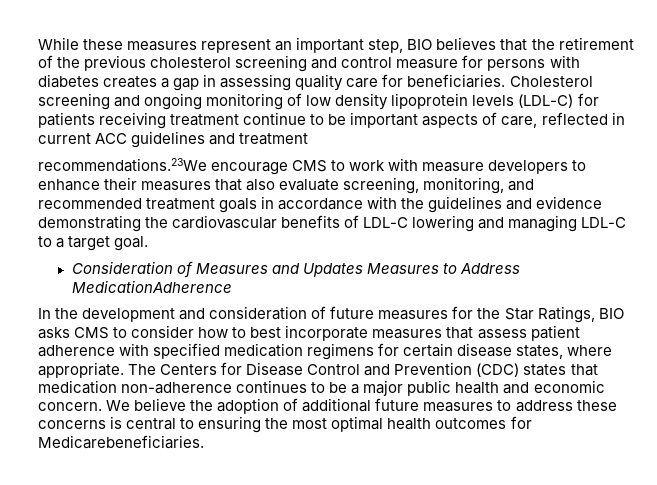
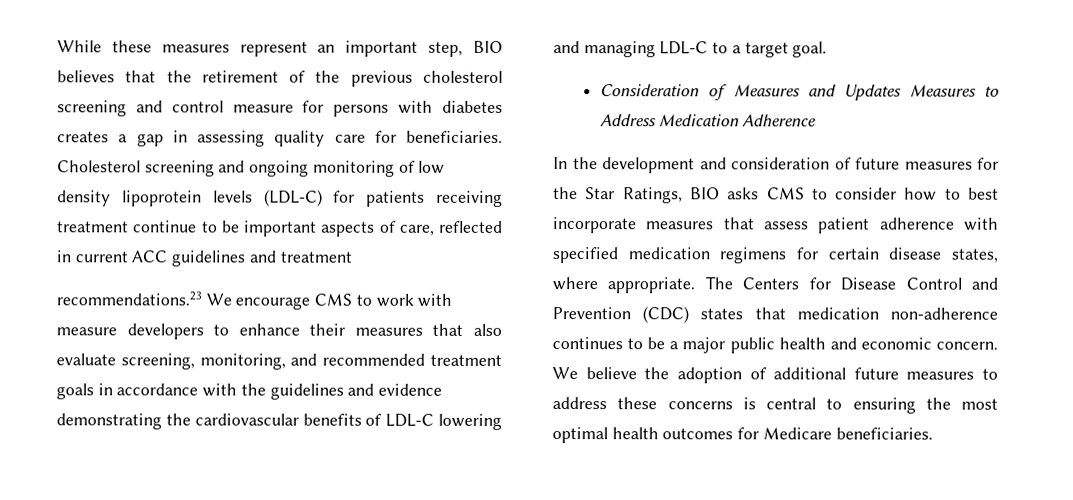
[38,158,207,172] recommendations.23We -> [56,291,232,306] recommendations.23 We
[71,280,232,293] MedicationAdherence -> [658,114,817,127] Medication Adherence
[38,435,204,449] Medicarebeneficiaries. -> [762,427,933,440] Medicare beneficiaries.

